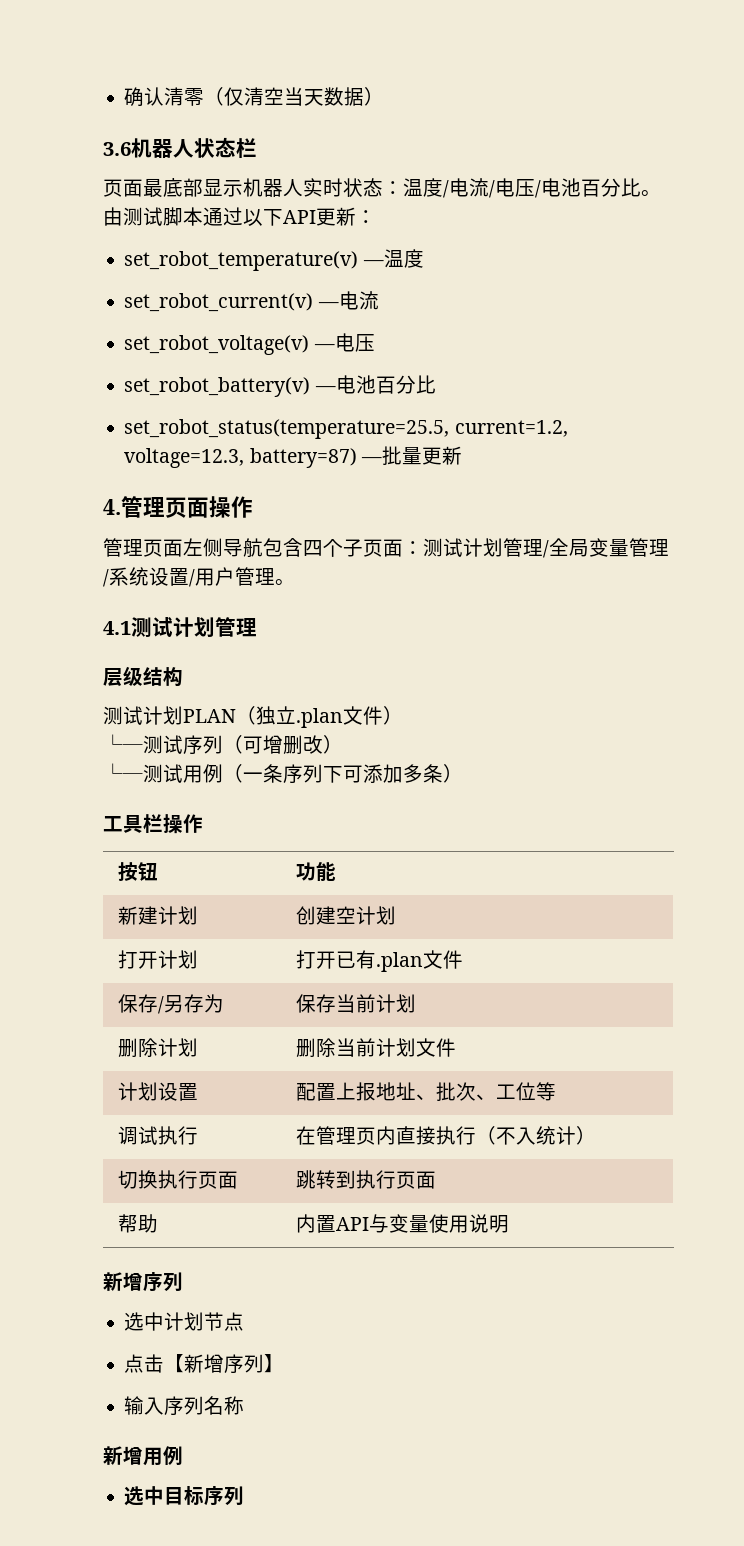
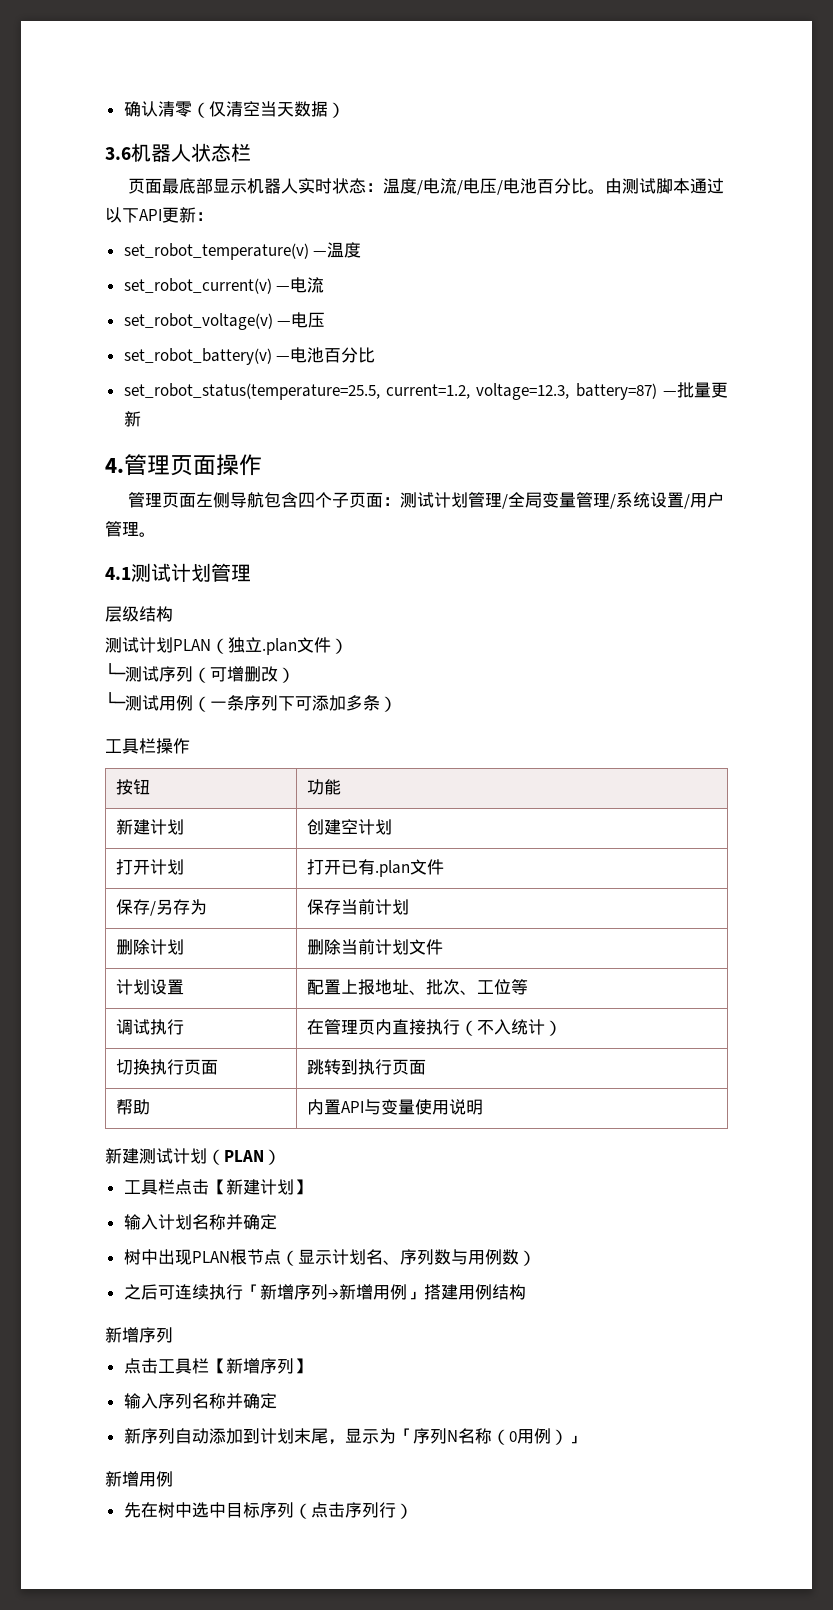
[103,1272,183,1292] [124,1312,245,1331] [124,1354,165,1373] // 新增序列 // 选中计划节点 // 点击 -> [105,1148,281,1165] [123,1179,311,1195] [123,1214,277,1230] [123,1249,536,1266] [123,1284,526,1300] [105,1327,173,1343] [123,1358,209,1374] // 新建测试计划（PLAN） // 工具栏点击【新建计划】 // 输入计划名称并确定 // 树中出现PLAN根节点（显示计划名、序列数与用例数） // 之后可连续执行「新增序列→新增用例」搭建用例结构 // 新增序列 // 点击工具栏
(245, 1405) none -> [225,1393,277,1409] [123,1428,585,1445] 并确定 // 新序列自动添加到计划末尾，显示为「序列N名称（0用例）」
(183, 1455) none -> [123,1502,192,1518] 先在树中
(245, 1496) none -> [293,1502,413,1519] （点击序列行）

